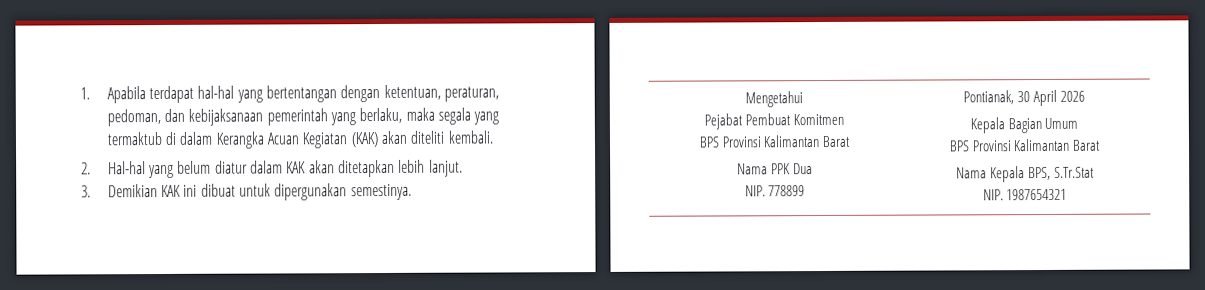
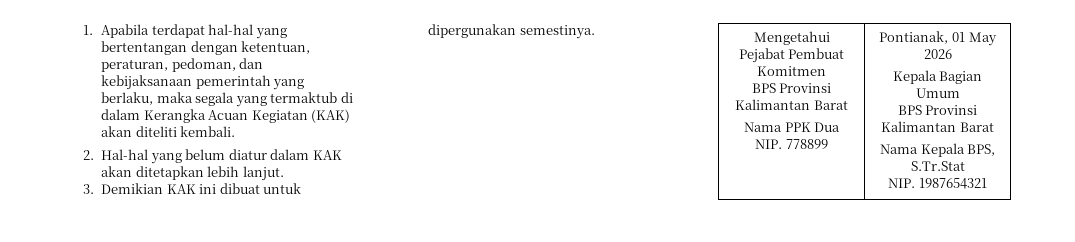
[1017,89,1057,107] 30 April -> [952,32,997,46] 01 May

